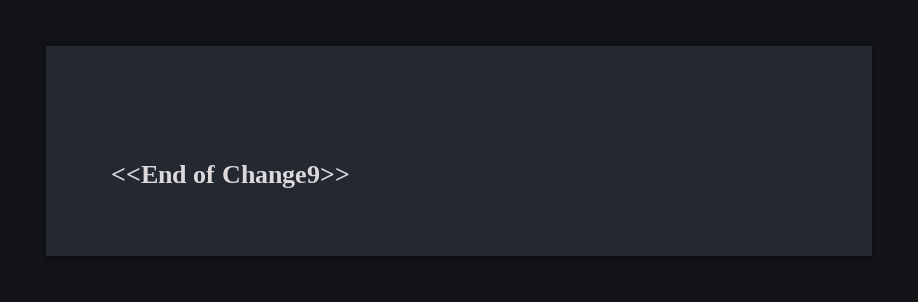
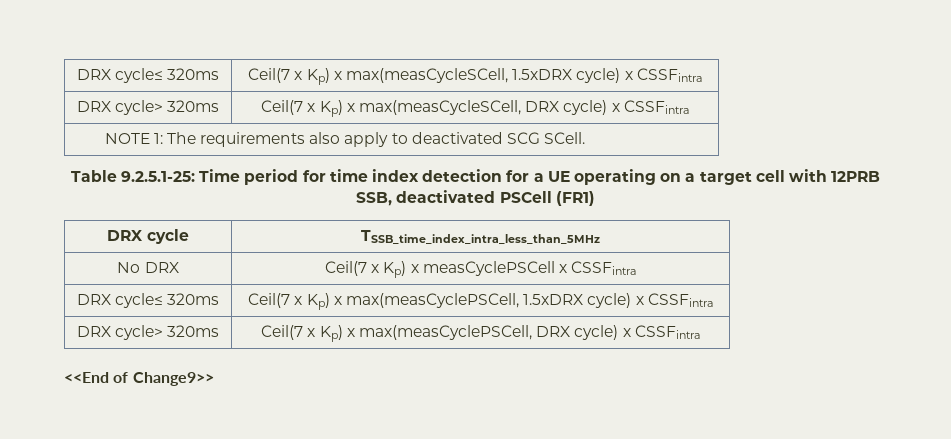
(111, 174) none -> [76,68,220,83] [248,68,702,85] [76,100,220,115] [261,100,689,117] [104,132,586,147] [70,169,881,185] [356,190,595,206] [107,229,189,244] [361,230,600,244] [117,262,179,273] [324,261,637,278] [76,293,220,308] [248,293,713,310] [76,325,220,340] [261,325,700,342] DRX cycle≤ 320ms | Ceil(7 x Kp) x max(measCycleSCell, 1.5xDRX cycle) x CSSFintra // DRX cycle> 320ms | Ceil(7 x Kp) x max(measCycleSCell, DRX cycle) x CSSFintra // NOTE 1: The requirements also apply to deactivated SCG SCell. // Table 9.2.5.1-25: Time period for time index detection for a UE operating on a target cell with 12PRB SSB, deactivated PSCell (FR1) // DRX cycle | TSSB_time_index_intra_less_than_5MHz // No DRX | Ceil(7 x Kp) x measCyclePSCell x CSSFintra // DRX cycle≤ 320ms | Ceil(7 x Kp) x max(measCyclePSCell, 1.5xDRX cycle) x CSSFintra // DRX cycle> 320ms | Ceil(7 x Kp) x max(measCyclePSCell, DRX cycle) x CSSFintra //

